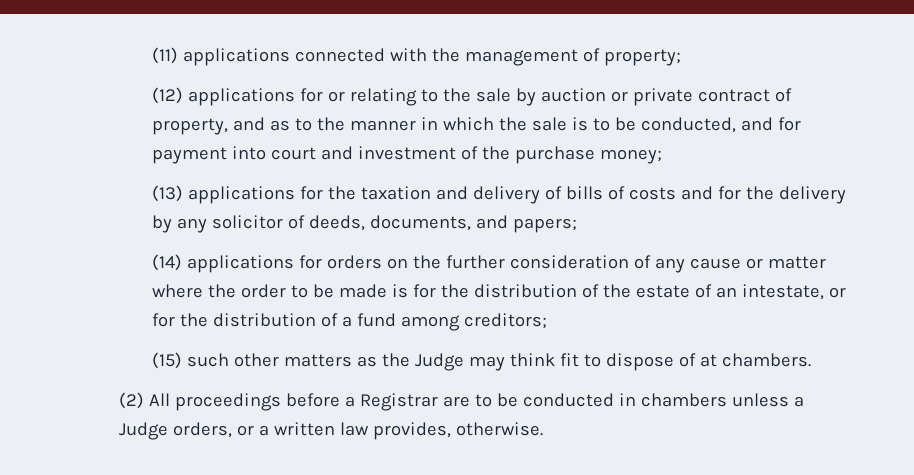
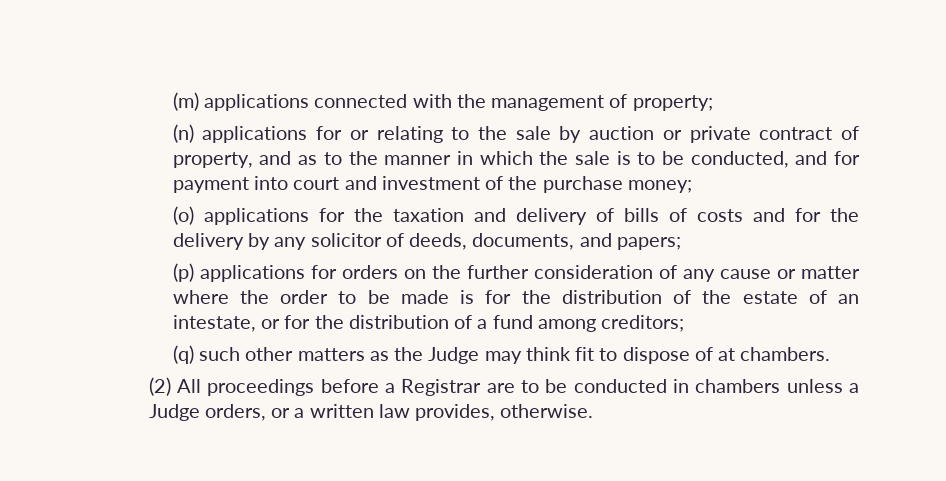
[151,47,178,64] (11) -> [172,92,199,111] (m)
[151,87,183,104] (12) -> [172,124,194,143] (n)
[151,185,183,202] (13) -> [172,206,194,225] (o)
[151,254,182,271] (14) -> [172,263,194,282] (p)
[151,352,182,369] (15) -> [172,345,194,364] (q)

